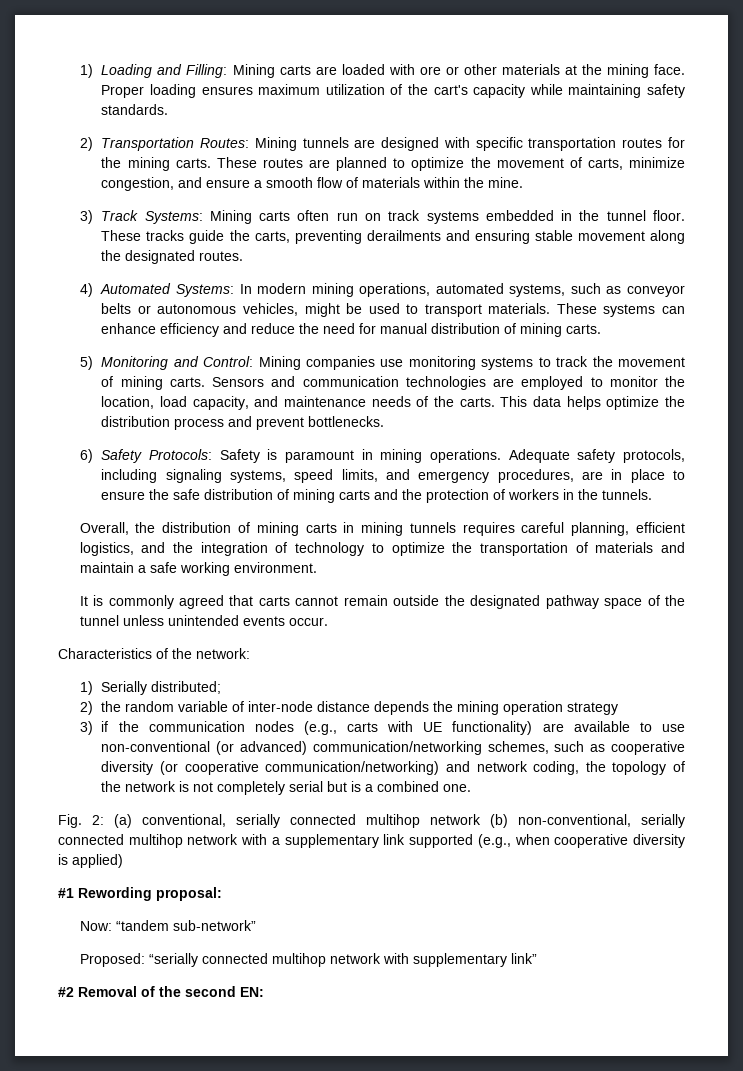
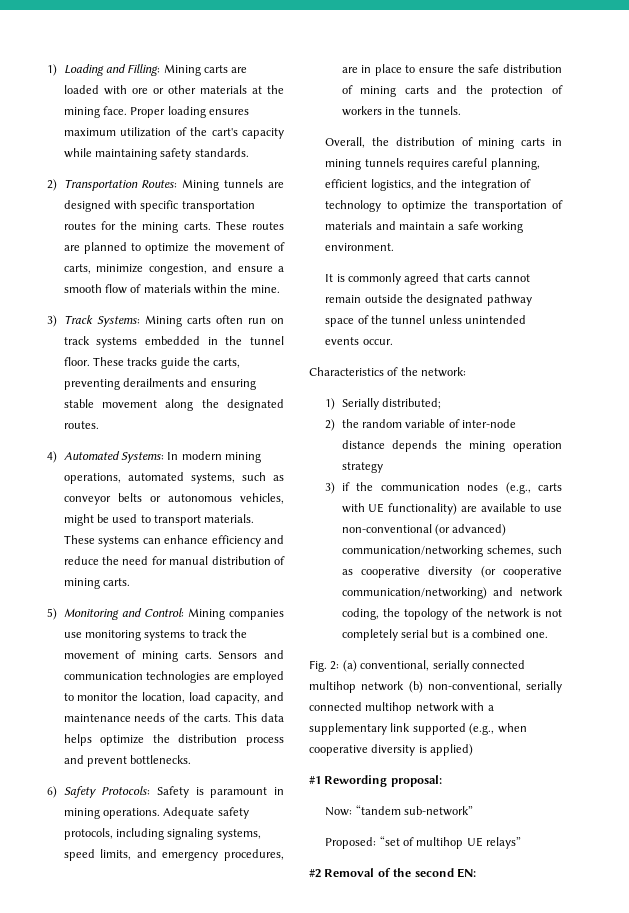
[148,953,537,967] “serially connected multihop network with supplementary link” -> [379,836,522,849] “set of multihop UE relays”

